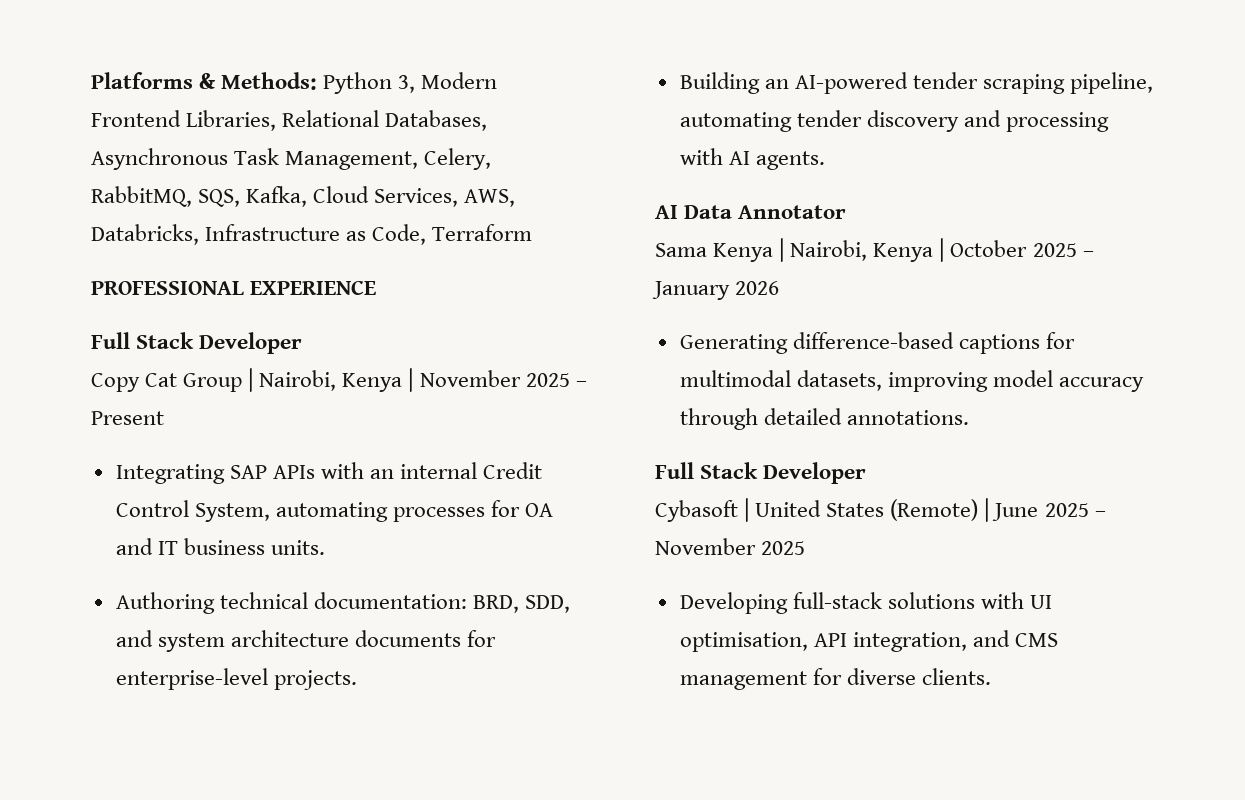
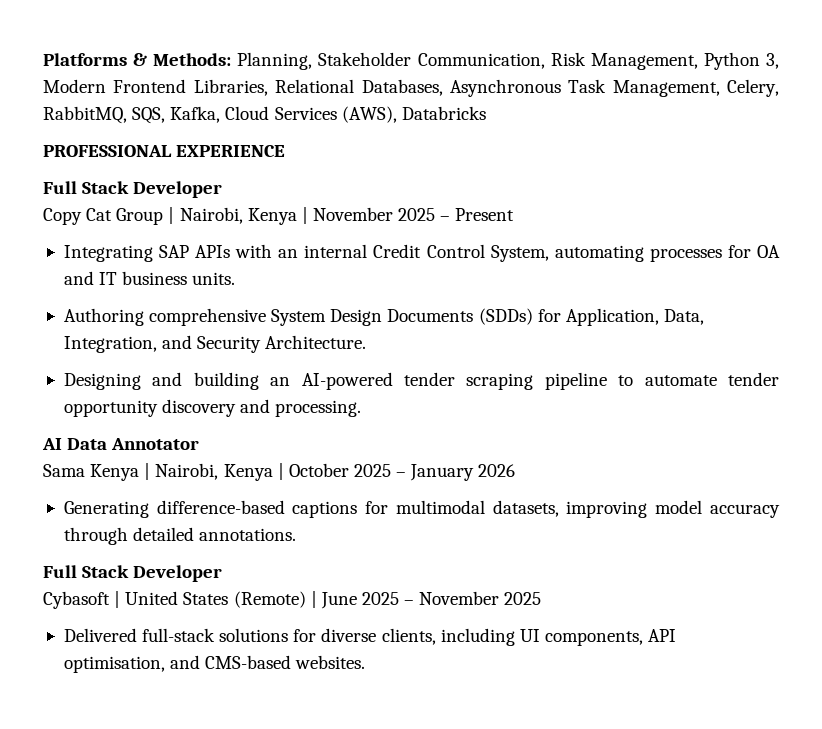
(318, 81) none -> [237,52,698,70] Planning, Stakeholder Communication, Risk Management,
[374,188,516,207] [91,224,533,245] Services, AWS, Databricks, Infrastructure as Code, Terraform -> [274,106,486,123] Services (AWS), Databricks
[219,592,571,613] [115,630,497,652] [115,668,357,690] [679,72,1154,94] [679,110,1110,132] [679,148,825,170] technical documentation: BRD, SDD, and system architecture documents for enterprise-level projects. // Building an AI-powered tender scraping pipeline, automating tender discovery and processing with AI agents. -> [149,308,704,326] [63,335,367,353] [63,372,779,390] [63,399,362,417] comprehensive System Design Documents (SDDs) for Application, Data, Integration, and Security Architecture. // Designing and building an AI-powered tender scraping pipeline to automate tender opportunity discovery and processing.
[679,592,788,614] Developing -> [63,628,137,642] Delivered
[980,592,1053,609] [679,630,1059,652] [679,668,991,690] with UI optimisation, API integration, and CMS management for diverse clients. -> [293,628,677,646] [63,655,366,673] for diverse clients, including UI components, API optimisation, and CMS-based websites.

